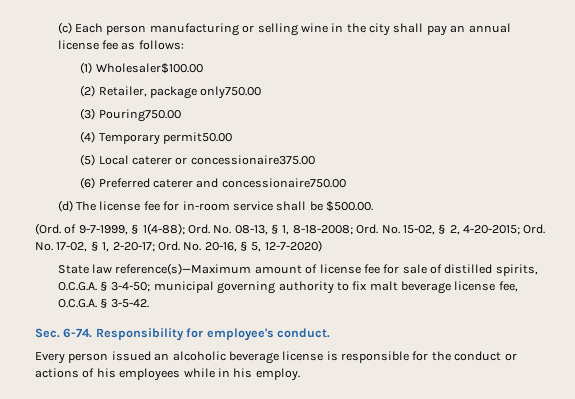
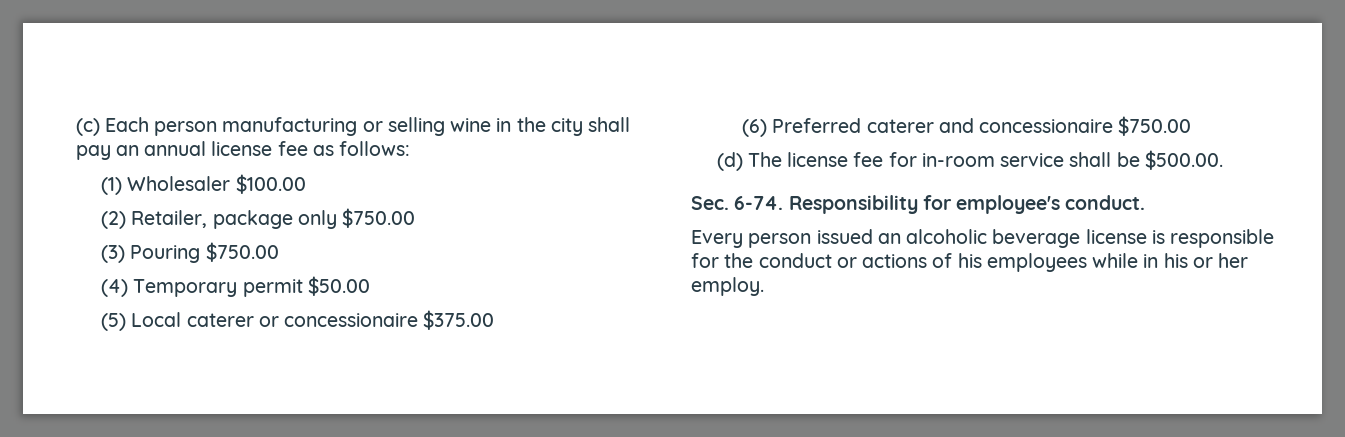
[95,63,203,74] Wholesaler$100.00 -> [127,174,306,194] Wholesaler $100.00
[200,86,262,99] only750.00 -> [297,208,416,229] only $750.00
[98,109,181,122] Pouring750.00 -> [130,242,279,263] Pouring $750.00
[163,132,233,144] permit50.00 -> [242,276,370,297] permit $50.00
[190,155,315,165] concessionaire375.00 -> [284,310,495,330] concessionaire $375.00
[221,178,346,188] concessionaire750.00 -> [979,116,1192,136] concessionaire $750.00
[35,223,546,235] [35,240,322,252] [57,263,538,276] [57,281,518,294] [57,298,150,308] // (Ord. of 9-7-1999, § 1(4-88); Ord. No. 08-13, § 1, 8-18-2008; Ord. No. 15-02, § 2, 4-20-2015; Ord. No. 17-02, § 1, 2-20-17; Ord. No. 20-16, § 5, 12-7-2020) // State law reference(s)—Maximum amount of license fee for sale of distilled spirits, O.C.G.A. § 3-4-50; municipal governing authority to fix malt beverage license fee, O.C.G.A. § 3-5-42. -> (1223, 160) none
(253, 373) none -> [1192,253,1249,268] or her

